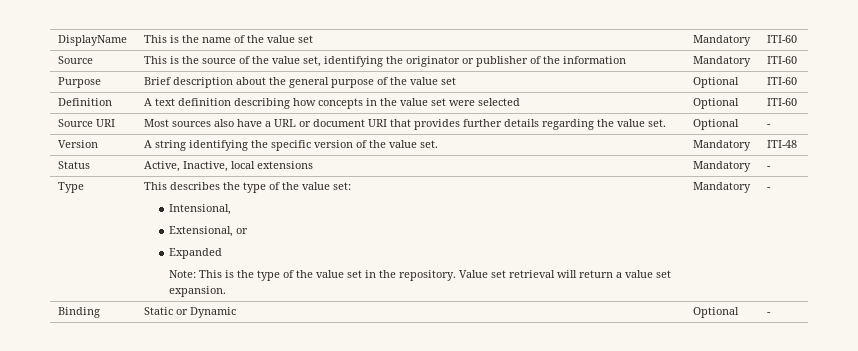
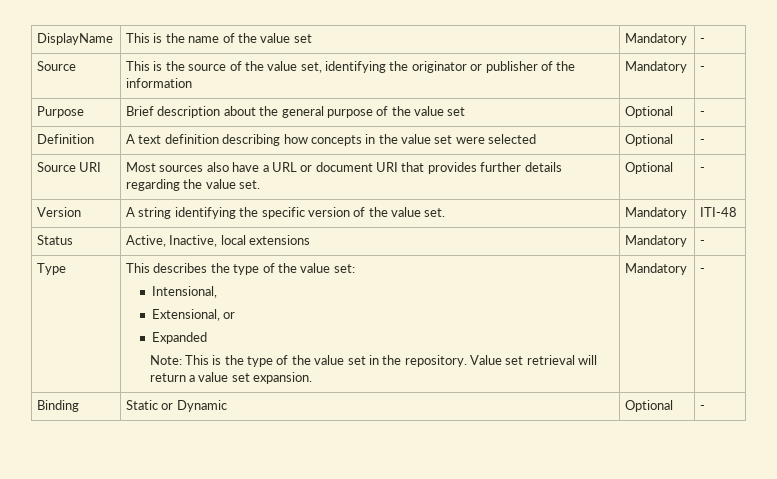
[767,35,798,43] ITI-60 -> [700,38,706,43] -
[767,56,798,64] ITI-60 -> [700,66,706,71] -
[767,77,798,85] ITI-60 -> [700,111,706,116] -
[767,98,798,106] ITI-60 -> [700,139,706,144] -

